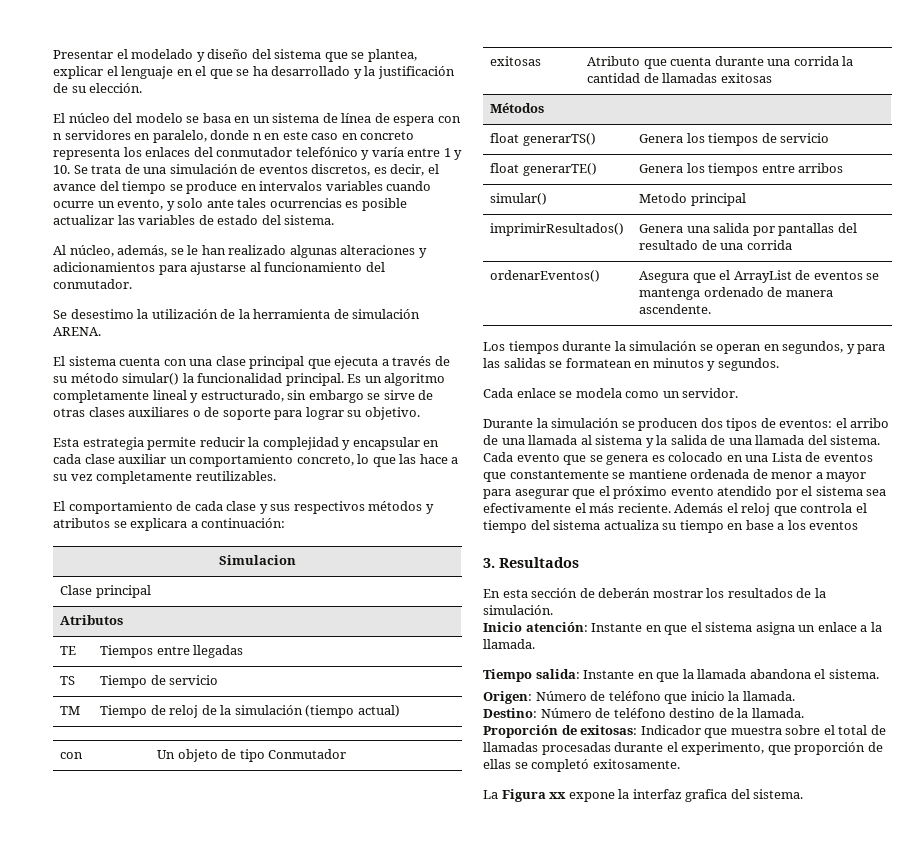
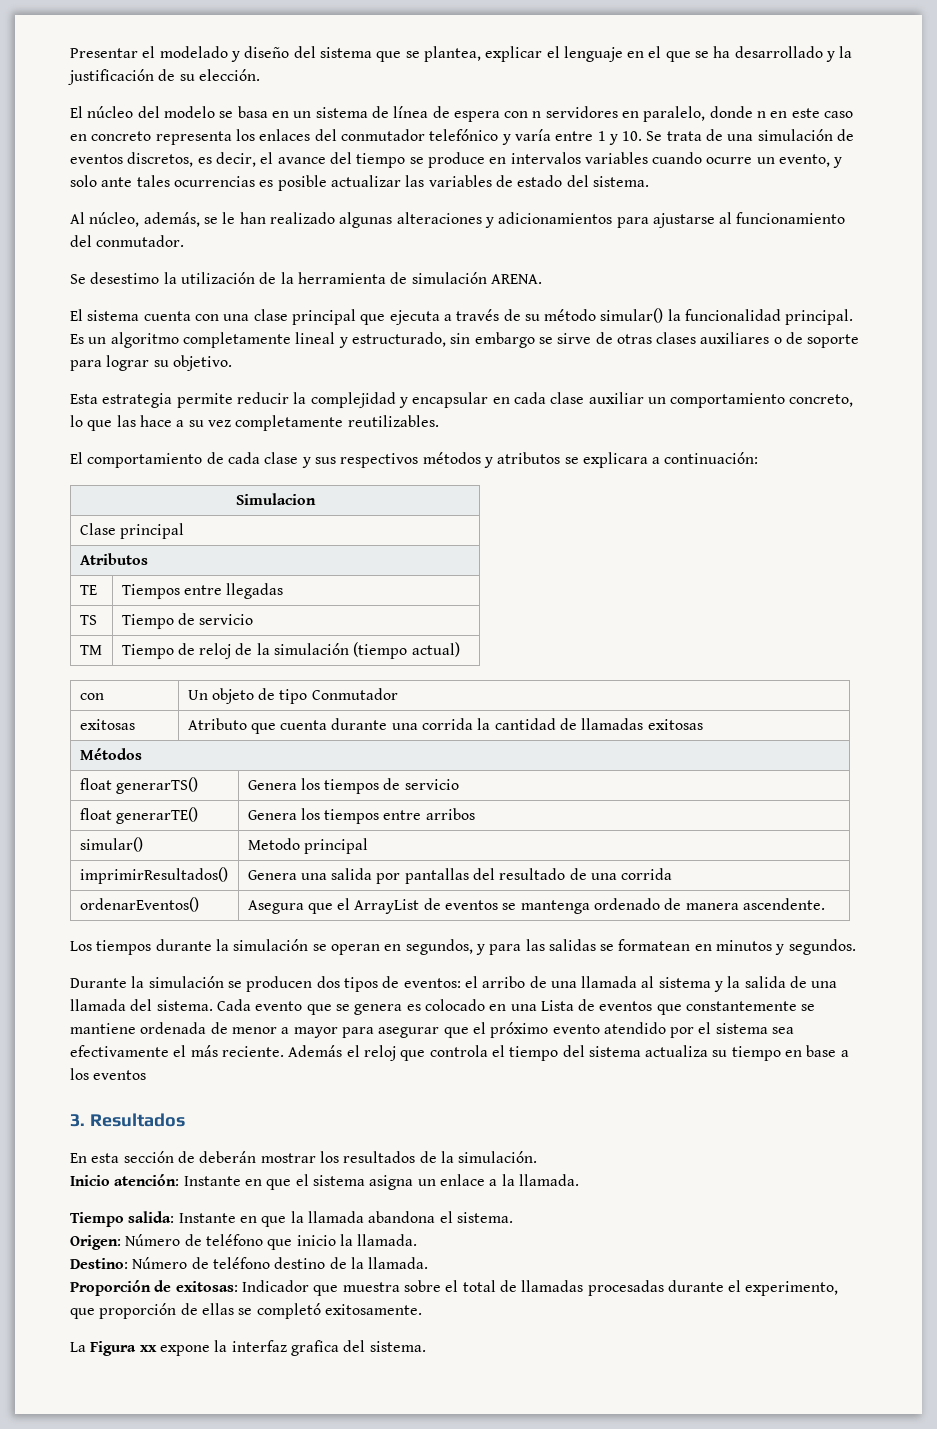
[483,388,739,398] // Cada enlace se modela como un servidor. -> (856, 947) none

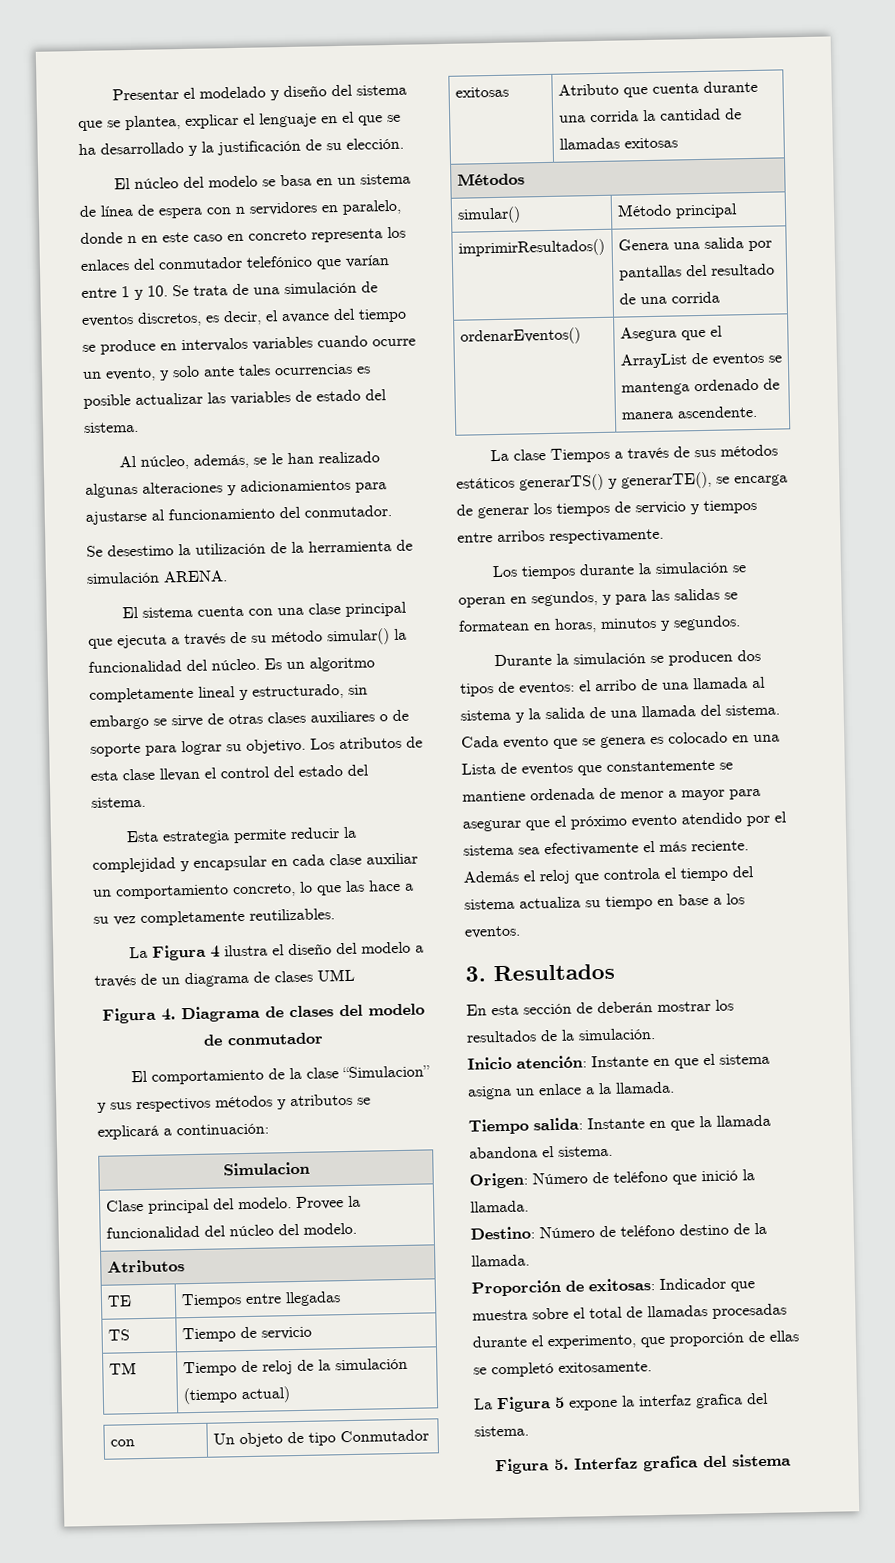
[501,129,551,145] y varía -> [316,254,390,270] que varían
[785,309,854,325] principal. -> [186,658,260,672] del núcleo.
(232, 363) none -> [310,736,423,750] [90,764,369,782] [91,796,146,808] Los atributos de esta clase llevan el control del estado del sistema.
(439, 421) none -> [129,941,425,961] [94,968,355,988] [101,1003,425,1024] [203,1032,324,1046] // La Figura 4 ilustra el diseño del modelo a través de un diagrama de clases UML // Figura 4. Diagrama de clases del modelo de conmutador
[227,452,299,464] cada clase -> [289,1065,431,1080] la clase “Simulacion”
[582,452,648,468] explicara -> [97,1124,159,1140] explicará
(184, 531) none -> [212,1195,361,1211] [105,1222,357,1239] del modelo. Provee la funcionalidad del núcleo del modelo.
[79,777,198,794] [247,778,459,794] [79,807,198,824] [247,808,475,824] // float generarTS() | Genera los tiempos de servicio // float generarTE() | Genera los tiempos entre arribos -> (525, 179) none
[247,838,300,850] Metodo -> [616,203,672,217] Método
(826, 904) none -> [490,444,779,463] [456,471,788,492] [456,499,757,519] [457,528,664,544] // La clase Tiempos a través de sus métodos estáticos generarTS() y generarTE(), se encarga de generar los tiempos de servicio y tiempos entre arribos respectivamente.
(712, 947) none -> [554,618,597,633] horas,
[93,1070,147,1080] eventos -> [464,925,521,939] eventos.
[296,1235,336,1246] inicio -> [701,1170,738,1182] inició
[139,1345,157,1352] xx -> [554,1396,565,1409] 5
(426, 1346) none -> [495,1453,791,1475] // Figura 5. Interfaz grafica del sistema

